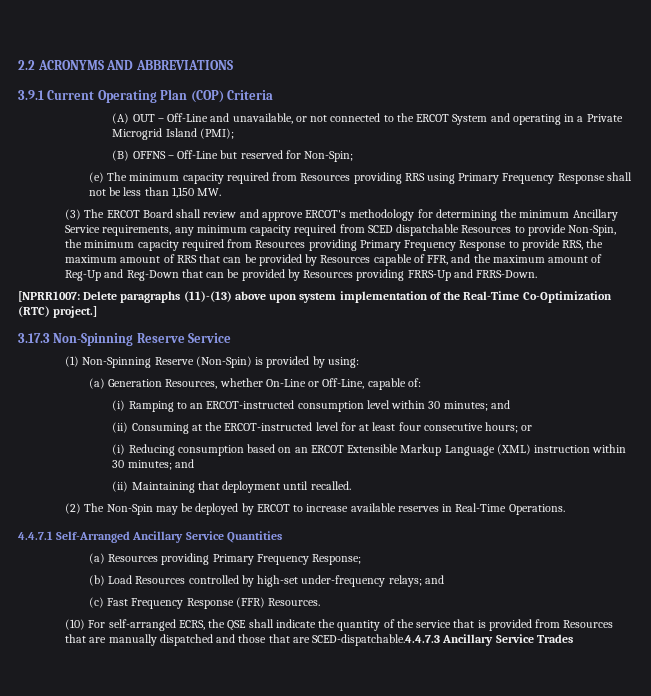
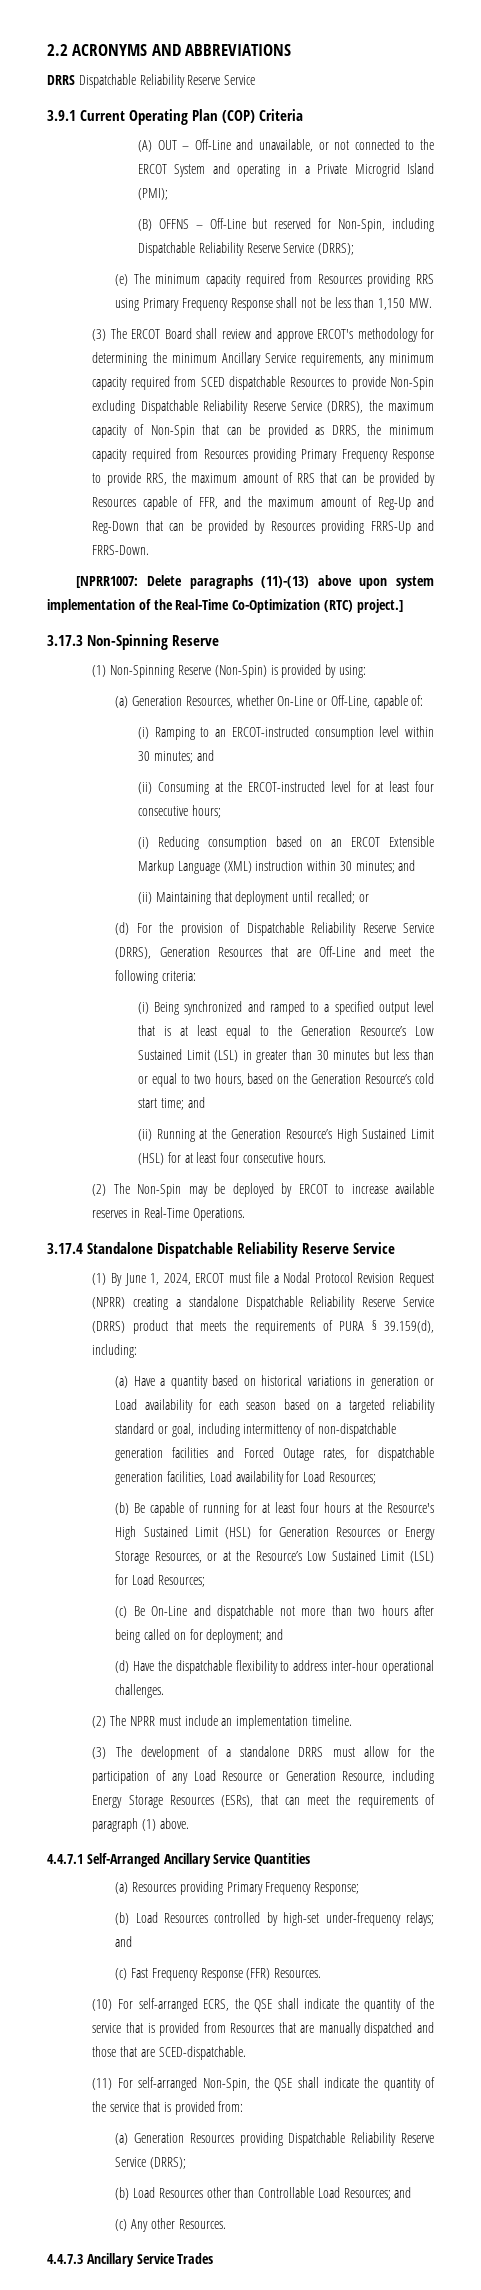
(233, 65) none -> [47,74,256,88] // DRRS Dispatchable Reliability Reserve Service
[304,151,354,162] Non-Spin; -> [338,218,434,232] [137,242,355,256] Non-Spin, including Dispatchable Reliability Reserve Service (DRRS);
[568,225,617,236] Non-Spin, -> [390,377,434,390] [92,400,434,414] [92,424,360,438] Non-Spin excluding Dispatchable Reliability Reserve Service (DRRS), the maximum capacity of Non-Spin that can be provided as DRRS,
[188,333,232,343] Service -> (220, 640) none
[521,425,533,431] or -> (221, 811) none
[310,481,351,490] recalled. -> [316,891,369,904] [115,922,435,936] [115,946,435,959] [115,970,197,984] [137,1001,434,1015] [137,1025,434,1039] [137,1049,434,1063] [137,1073,435,1087] [137,1097,205,1110] [137,1128,434,1142] [137,1152,326,1165] recalled; or // (d) For the provision of Dispatchable Reliability Reserve Service (DRRS), Generation Resources that are Off-Line and meet the following criteria: // (i) Being synchronized and ramped to a specified output level that is at least equal to the Generation Resource’s Low Sustained Limit (LSL) in greater than 30 minutes but less than or equal to two hours, based on the Generation Resource’s cold start time; and // (ii) Running at the Generation Resource’s High Sustained Limit (HSL) for at least four consecutive hours.
(565, 509) none -> [47,1242,396,1258] [92,1272,434,1286] [92,1296,434,1310] [92,1320,434,1334] [92,1344,138,1358] [115,1375,434,1389] [115,1399,435,1413] [115,1423,396,1437] [115,1447,434,1461] [115,1471,376,1485] [115,1502,435,1516] [115,1526,436,1540] [115,1550,434,1564] [115,1574,205,1587] [115,1605,434,1619] [115,1629,284,1643] [115,1660,434,1674] [115,1684,165,1698] [92,1715,352,1729] [92,1746,434,1760] [92,1770,434,1784] [92,1794,435,1808] [92,1818,190,1832] // 3.17.4 Standalone Dispatchable Reliability Reserve Service // (1) By June 1, 2024, ERCOT must file a Nodal Protocol Revision Request (NPRR) creating a standalone Dispatchable Reliability Reserve Service (DRRS) product that meets the requirements of PURA § 39.159(d), including: // (a) Have a quantity based on historical variations in generation or Load availability for each season based on a targeted reliability standard or goal, including intermittency of non-dispatchable generation facilities and Forced Outage rates, for dispatchable generation facilities, Load availability for Load Resources; // (b) Be capable of running for at least four hours at the Resource's High Sustained Limit (HSL) for Generation Resources or Energy Storage Resources, or at the Resource’s Low Sustained Limit (LSL) for Load Resources; // (c) Be On-Line and dispatchable not more than two hours after being called on for deployment; and // (d) Have the dispatchable flexibility to address inter-hour operational challenges. // (2) The NPRR must include an implementation timeline. // (3) The development of a standalone DRRS must allow for the participation of any Load Resource or Generation Resource, including Energy Storage Resources (ESRs), that can meet the requirements of paragraph (1) above.
[312,634,441,646] SCED-dispatchable.4.4.7.3 -> [158,2046,246,2060] [92,2077,435,2091] [92,2101,244,2115] [115,2132,434,2146] [115,2157,187,2169] [115,2187,412,2200] [115,2218,226,2232] [47,2254,83,2264] SCED-dispatchable. // (11) For self-arranged Non-Spin, the QSE shall indicate the quantity of the service that is provided from: // (a) Generation Resources providing Dispatchable Reliability Reserve Service (DRRS); // (b) Load Resources other than Controllable Load Resources; and // (c) Any other Resources. // 4.4.7.3

